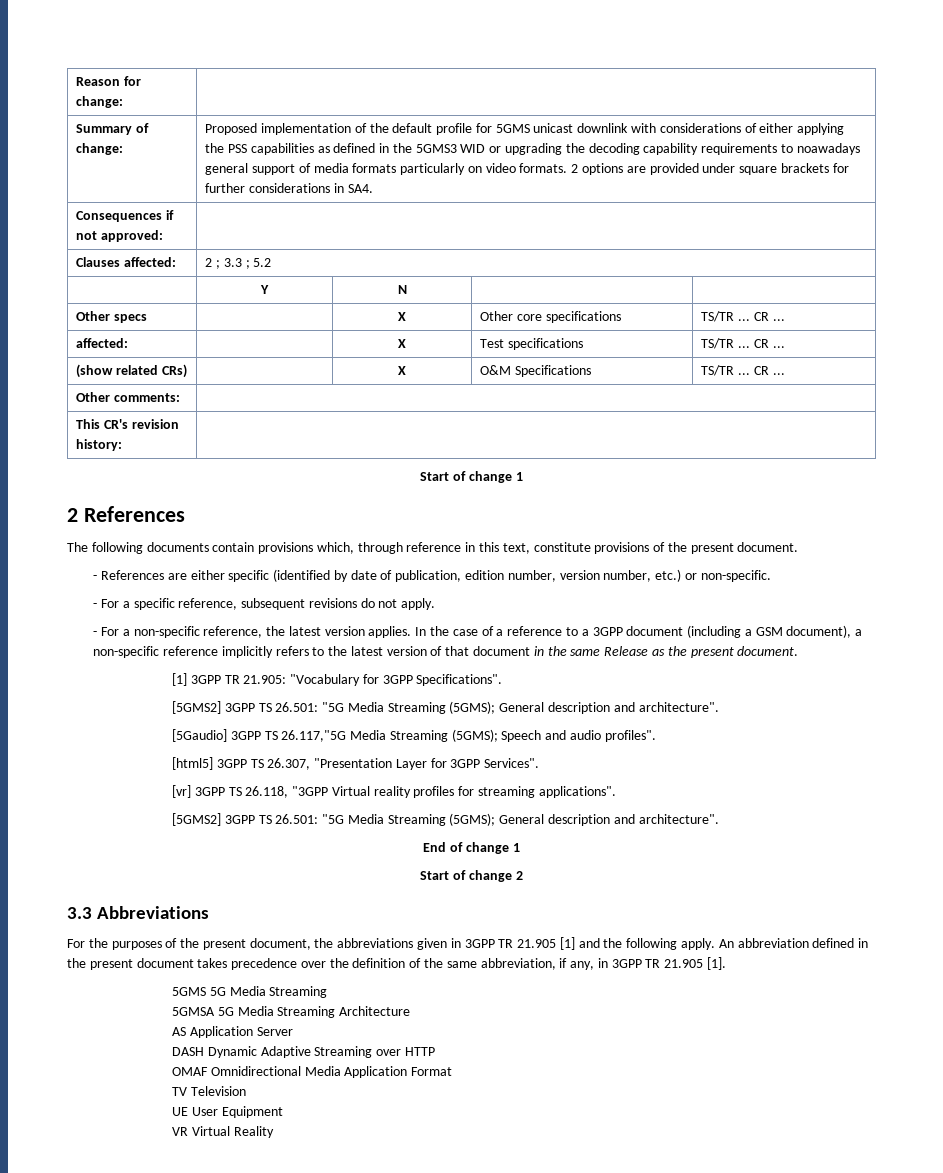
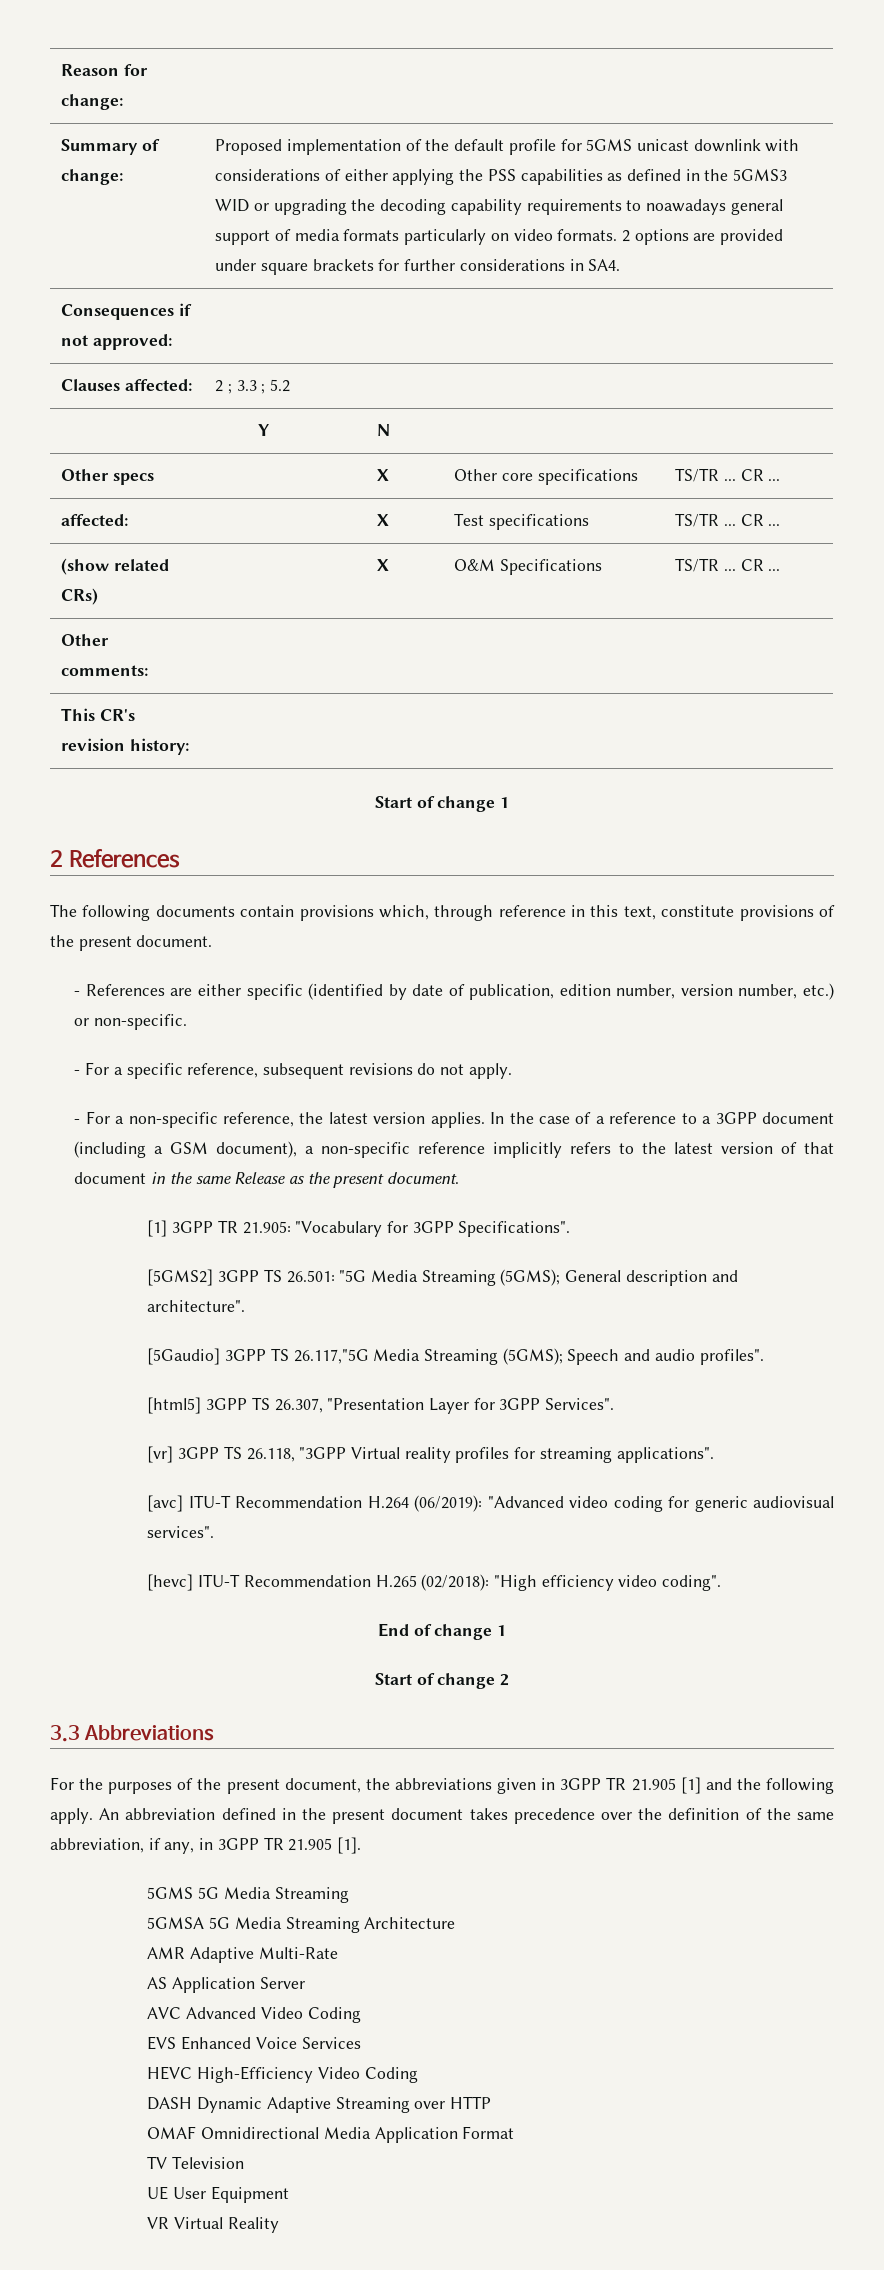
[171,813,719,826] [5GMS2] 3GPP TS 26.501: "5G Media Streaming (5GMS); General description and architecture". -> [147,1495,834,1512] [147,1526,215,1538] [147,1574,722,1591] [avc] ITU-T Recommendation H.264 (06/2019): "Advanced video coding for generic audiovisual services". // [hevc] ITU-T Recommendation H.265 (02/2018): "High efficiency video coding".
(411, 1011) none -> [147,1947,338,1963] // AMR Adaptive Multi-Rate
(293, 1031) none -> [147,2007,361,2023] [147,2036,361,2050] [147,2066,418,2083] // AVC Advanced Video Coding // EVS Enhanced Voice Services // HEVC High-Efficiency Video Coding

